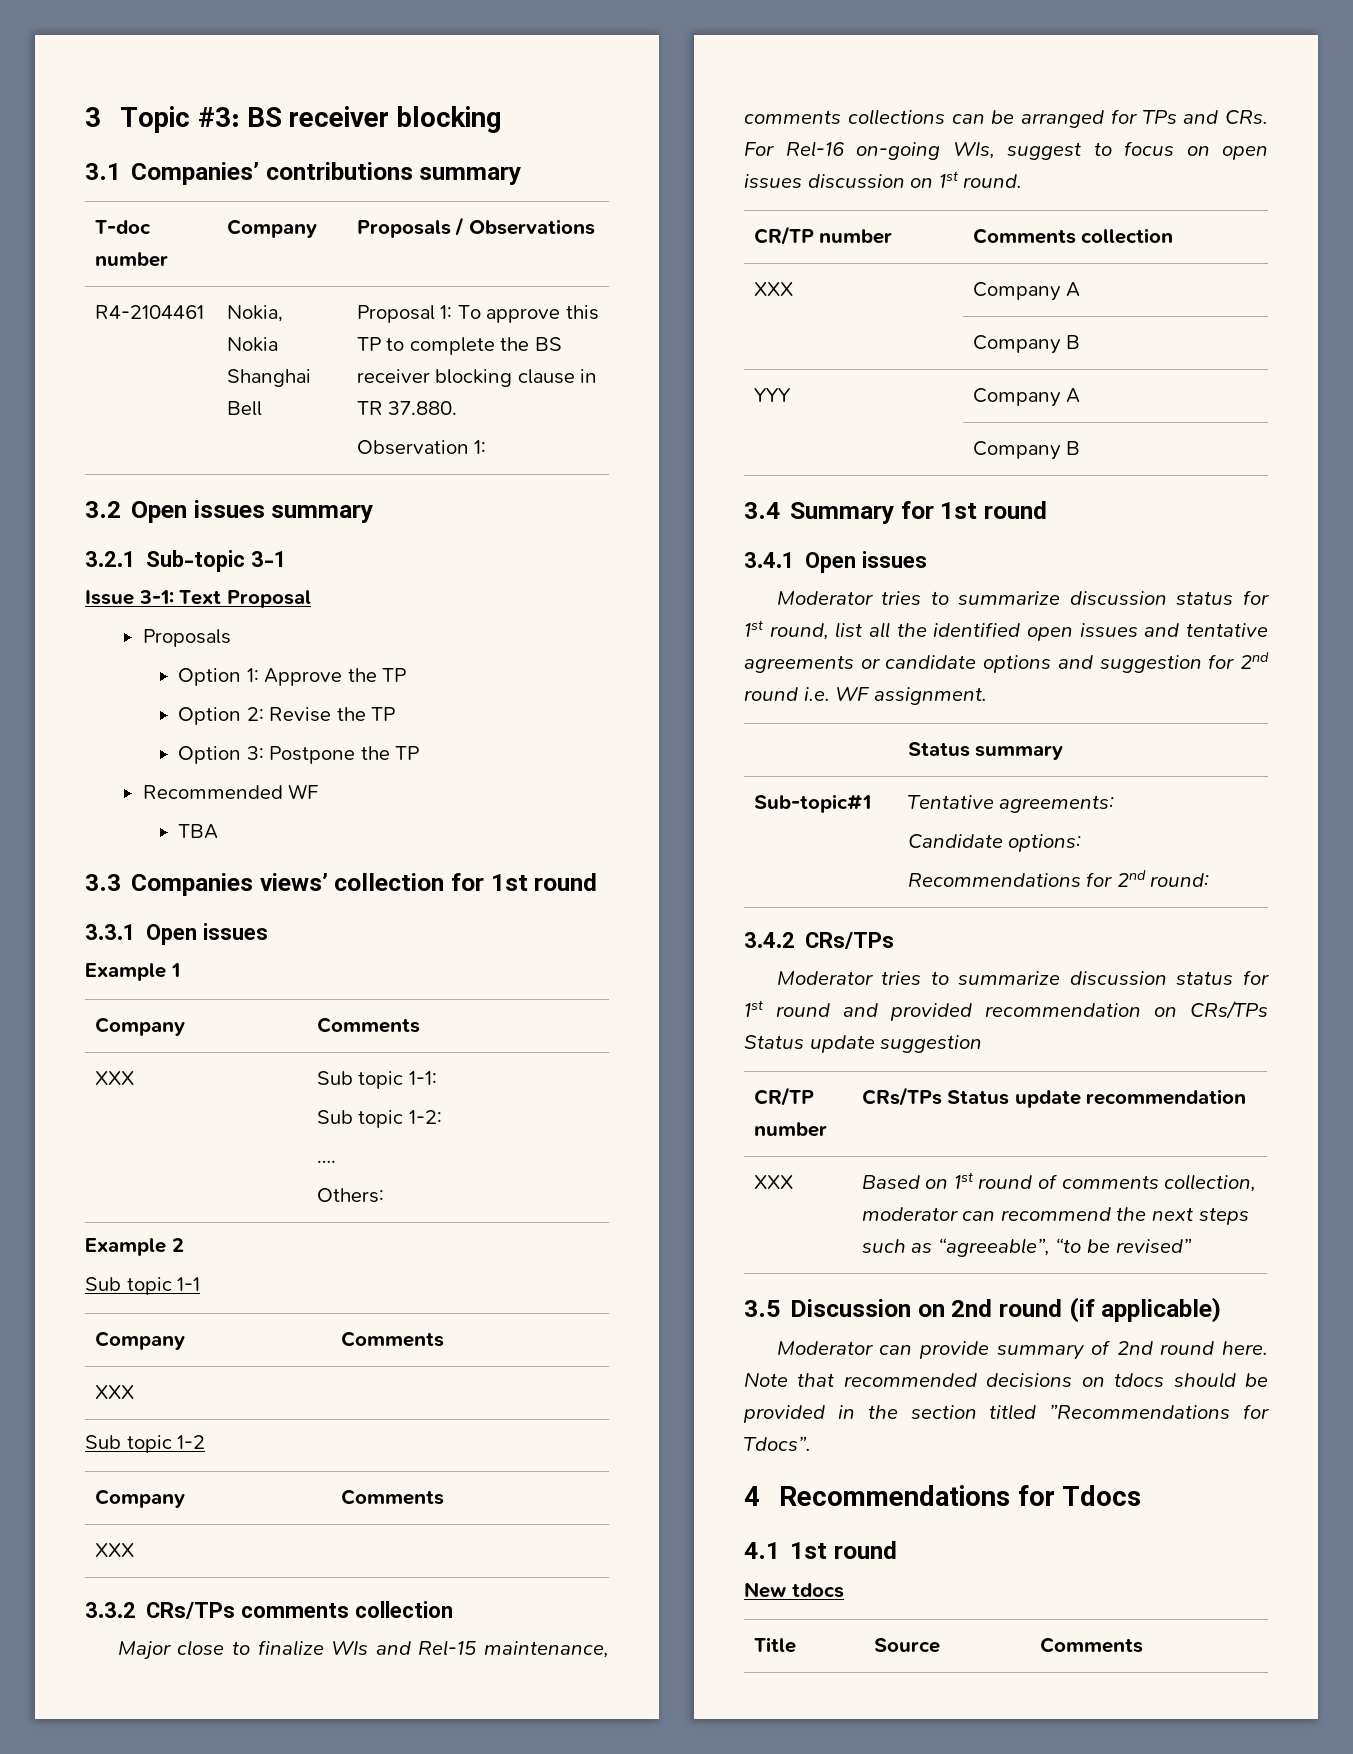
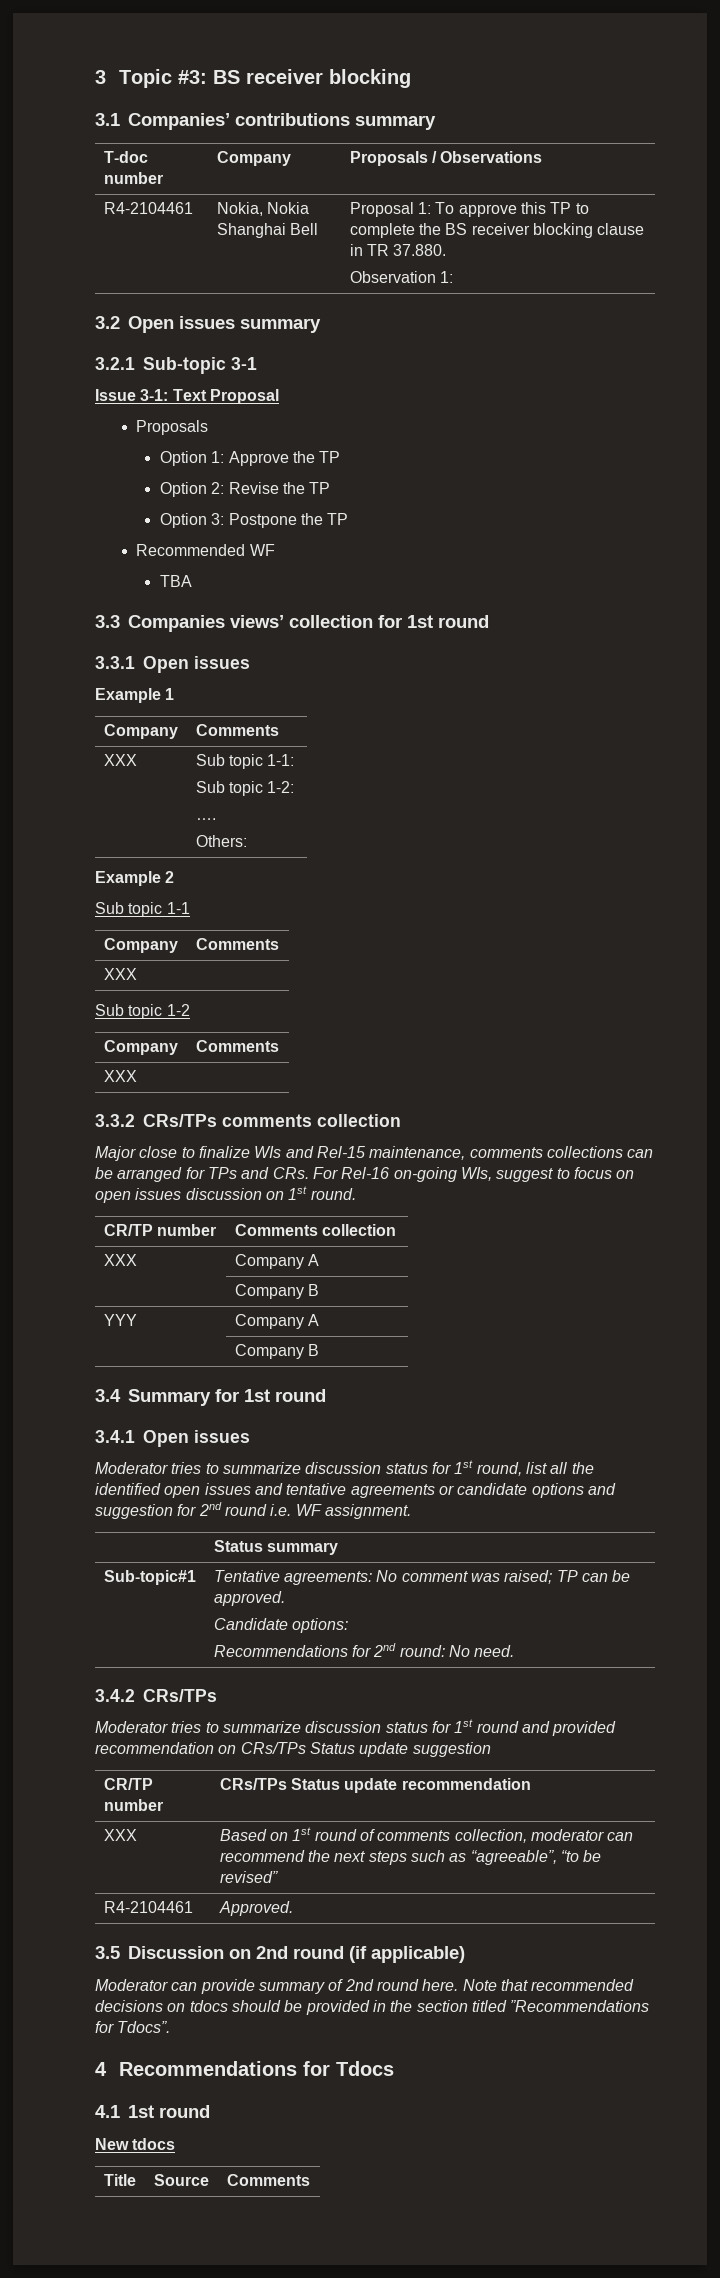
(1115, 804) none -> [376,1570,631,1584] [213,1591,285,1606] No comment was raised; TP can be approved.
(1210, 880) none -> [448,1645,515,1657] No need.
(1192, 1245) none -> [103,1901,193,1913] [218,1901,293,1916] // R4-2104461 | Approved.

